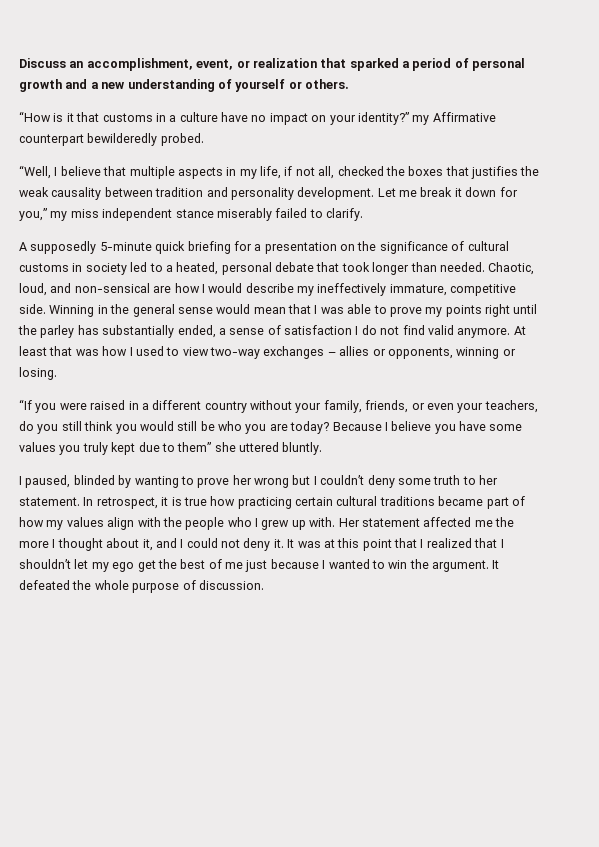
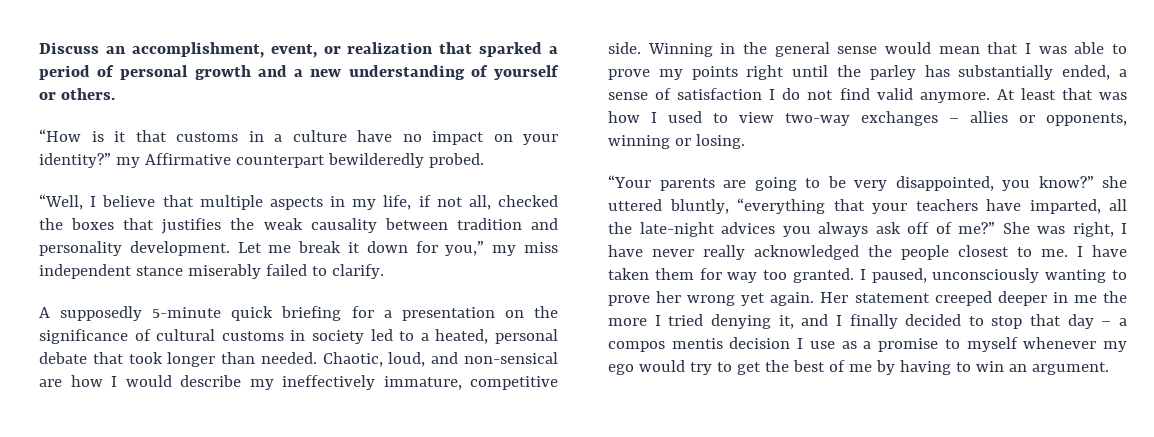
[19,399,538,413] [19,421,523,434] [19,442,323,455] [19,475,132,488] “If you were raised in a different country without your family, friends, or even your teachers, do you still think you would still be who you are today? Because I believe you have some values you truly kept due to them” she uttered bluntly. // I paused, blinded by -> [608,175,1127,191] [608,198,1127,214] [608,222,1127,237] [608,245,1127,260] [608,268,1040,283] “Your parents are going to be very disappointed, you know?” she uttered bluntly, “everything that your teachers have imparted, all the late-night advices you always ask off of me?” She was right, I have never really acknowledged the people closest to me. I have taken them for way too granted. I paused, unconsciously
[292,475,498,488] [19,496,525,509] [19,517,472,530] but I couldn’t deny some truth to her statement. In retrospect, it is true how practicing certain cultural traditions became part of how my values align with the people who I grew up with. Her statement affected -> [741,291,1068,306] yet again. Her statement creeped deeper in
[57,538,140,551] thought about -> [668,314,771,329] tried denying
[186,538,504,551] [19,559,135,572] could not deny it. It was at this point that I realized that I shouldn’t let my ego -> [849,314,1128,329] [608,337,1127,352] [608,360,732,375] finally decided to stop that day – a compos mentis decision I use as a promise to myself whenever my ego would try to
[245,559,500,572] [19,580,264,593] just because I wanted to win the argument. It defeated the whole purpose of discussion. -> [875,360,1109,375] by having to win an argument.

